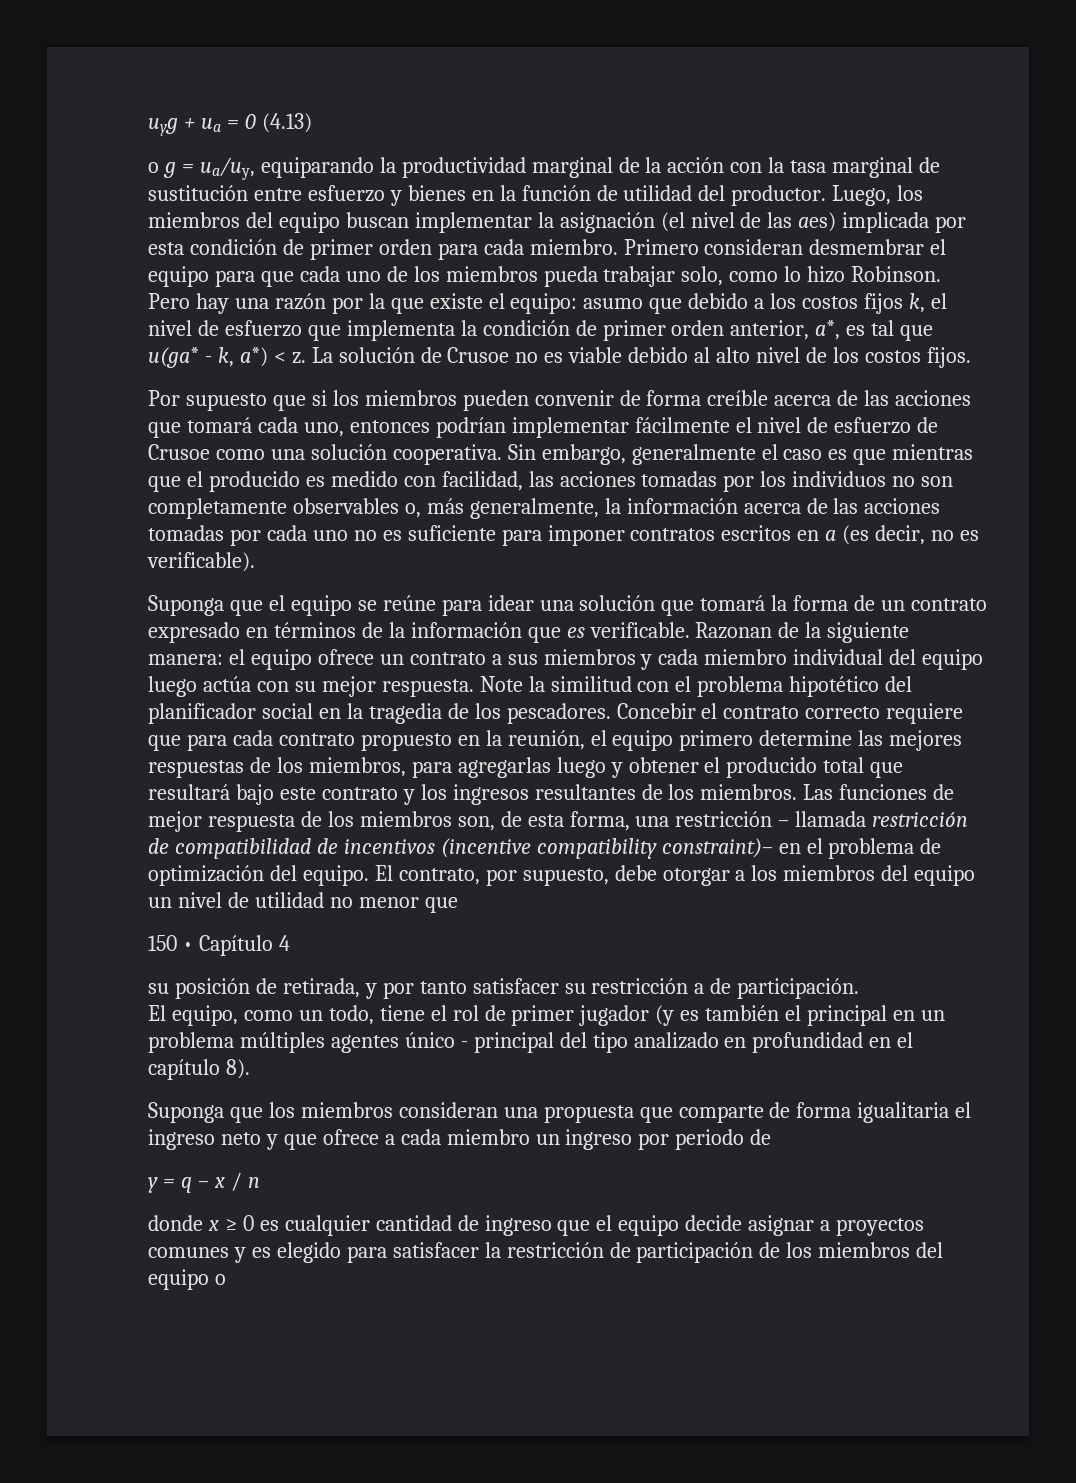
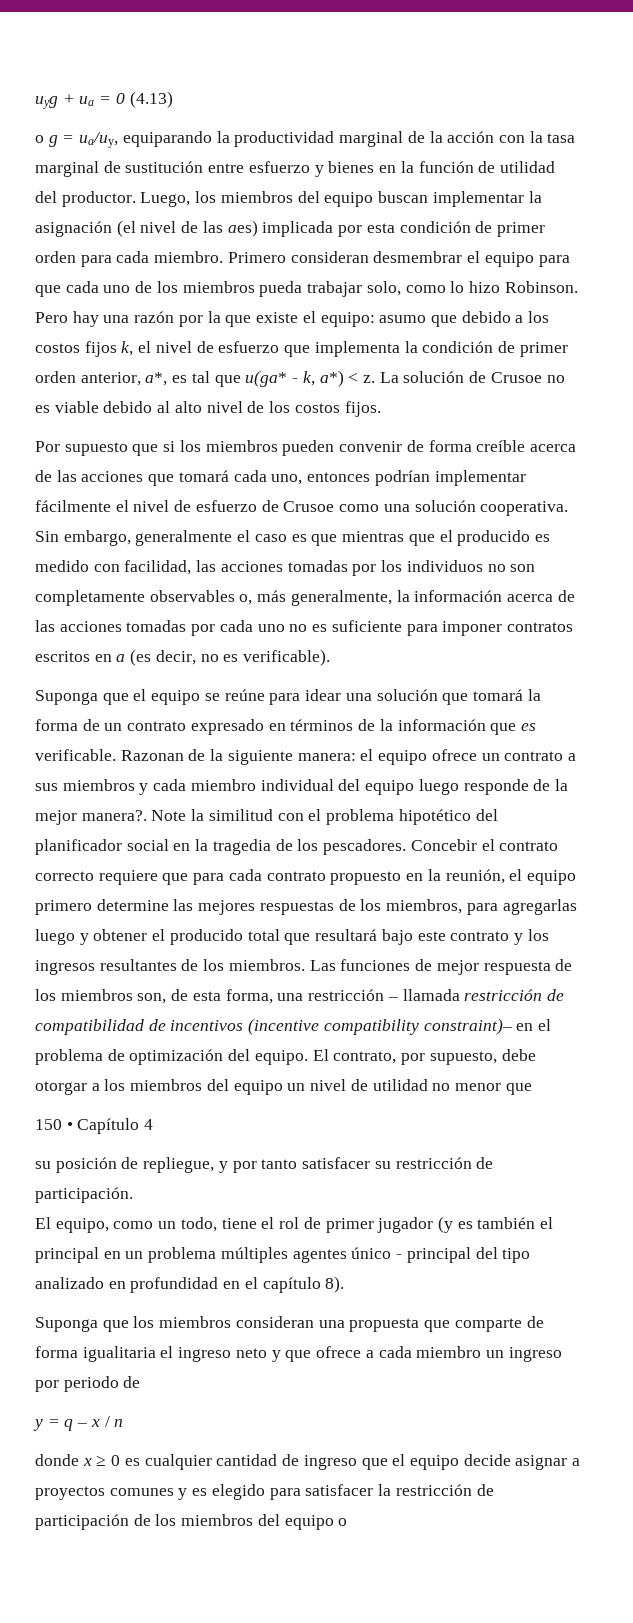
[202,676,474,697] actúa con su mejor respuesta. -> [463,779,568,795] [35,810,147,825] responde de la mejor manera?.
[282,978,360,998] retirada, -> [143,1157,215,1173] repliegue,
[694,983,705,994] a -> (472, 1163) none

